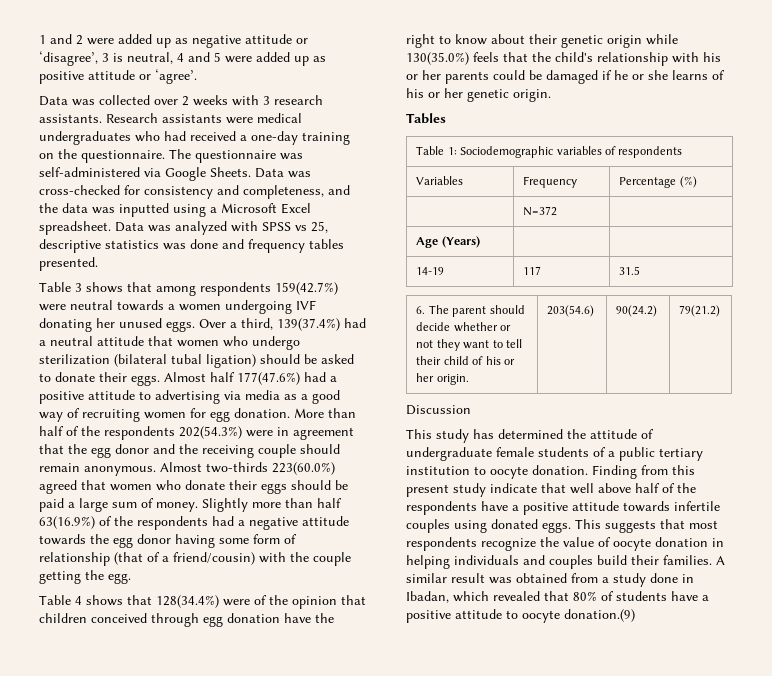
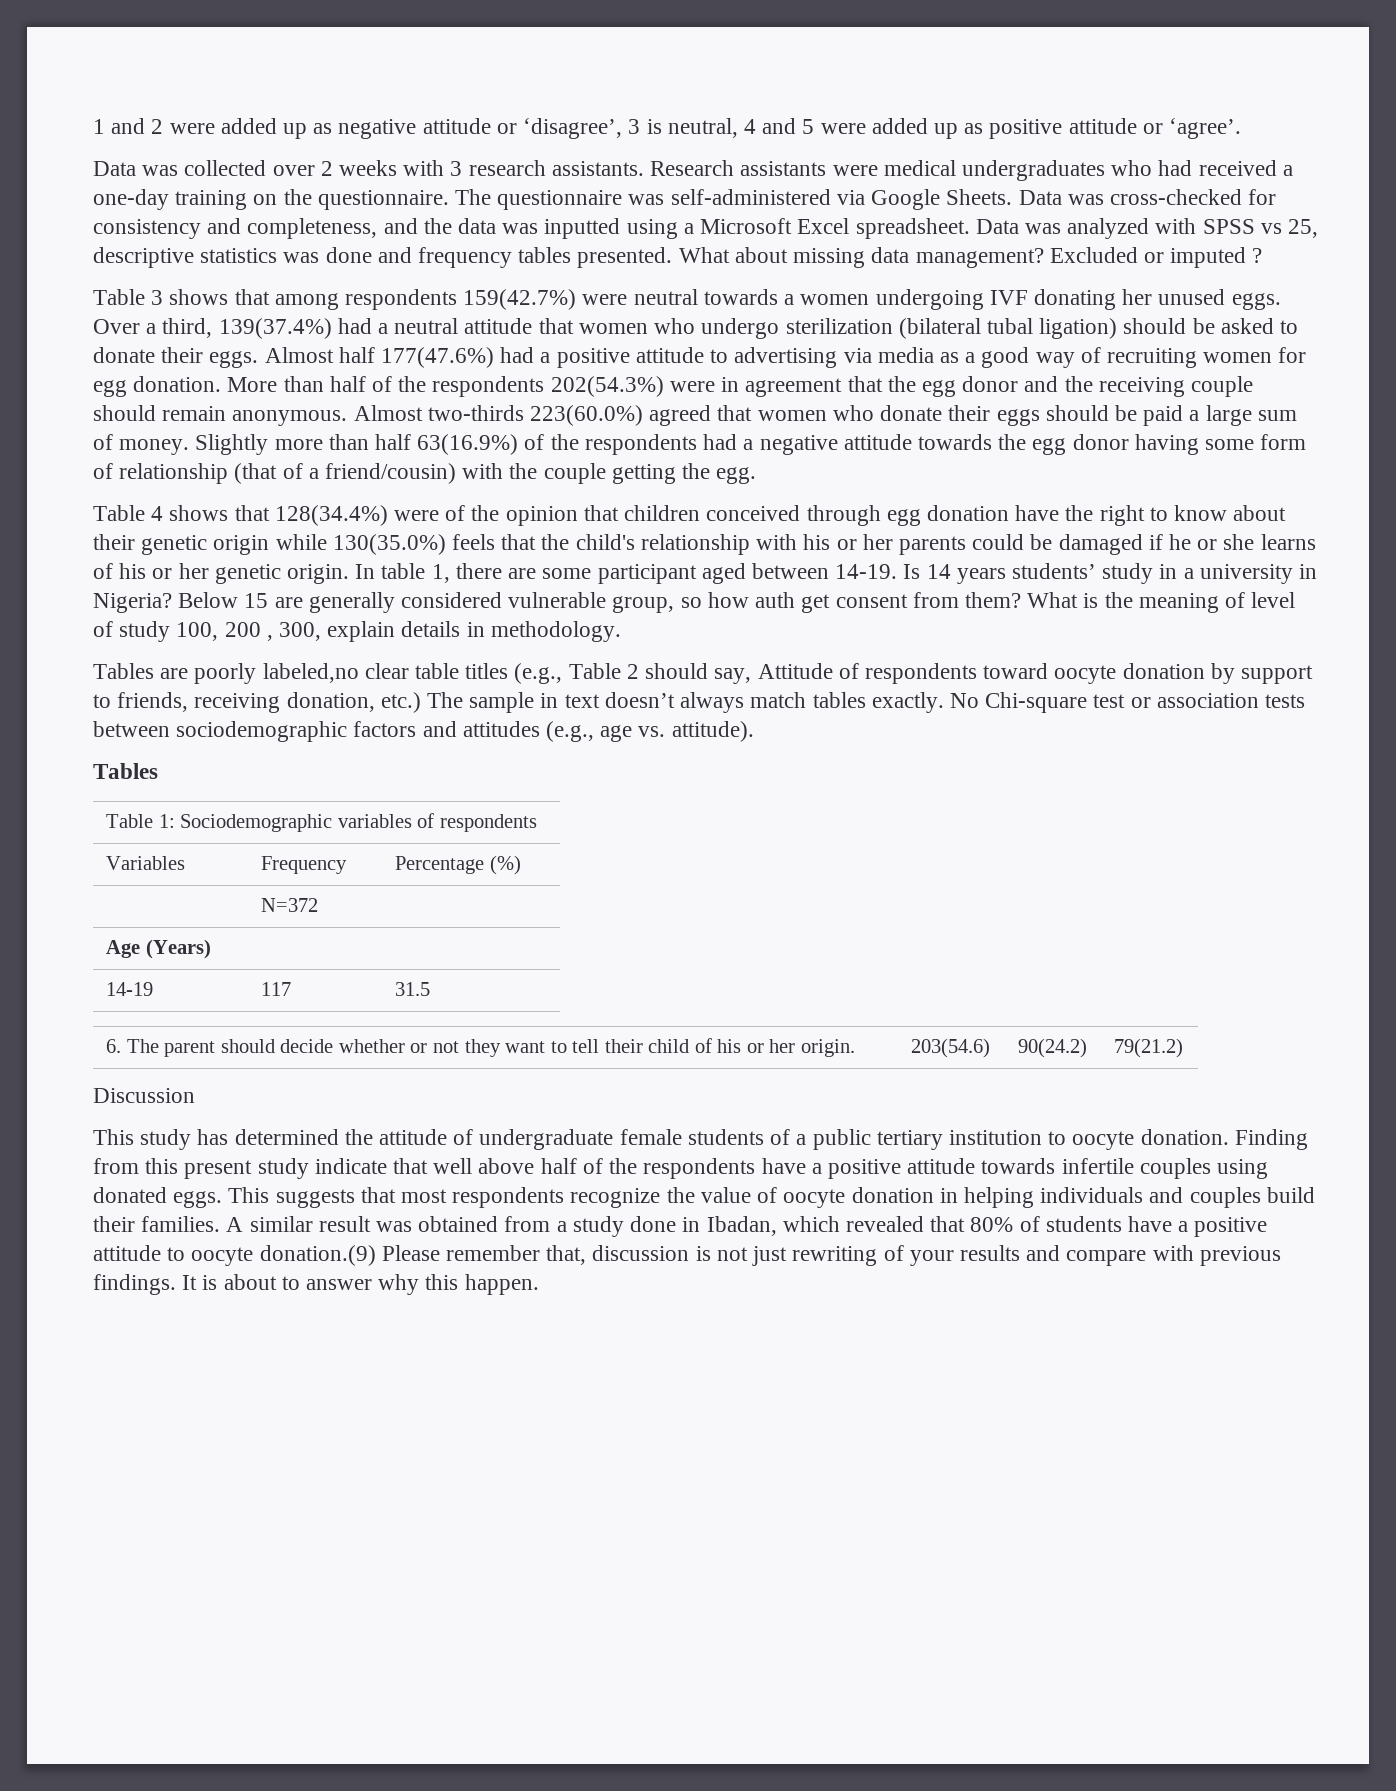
(98, 264) none -> [678,247,1263,268] What about missing data management? Excluded or imputed ?
(551, 95) none -> [355,563,1318,584] [93,592,1296,613] [93,621,621,642] [93,663,1313,684] [93,692,1305,713] [93,721,754,742] In table 1, there are some participant aged between 14-19. Is 14 years students’ study in a university in Nigeria? Below 15 are generally considered vulnerable group, so how auth get consent from them? What is the meaning of level of study 100, 200 , 300, explain details in methodology. // Tables are poorly labeled,no clear table titles (e.g., Table 2 should say, Attitude of respondents toward oocyte donation by support to friends, receiving donation, etc.) The sample in text doesn’t always match tables exactly. No Chi-square test or association tests between sociodemographic factors and attitudes (e.g., age vs. attitude).
(635, 615) none -> [381,1245,1281,1266] [93,1274,539,1295] Please remember that, discussion is not just rewriting of your results and compare with previous findings. It is about to answer why this happen.

